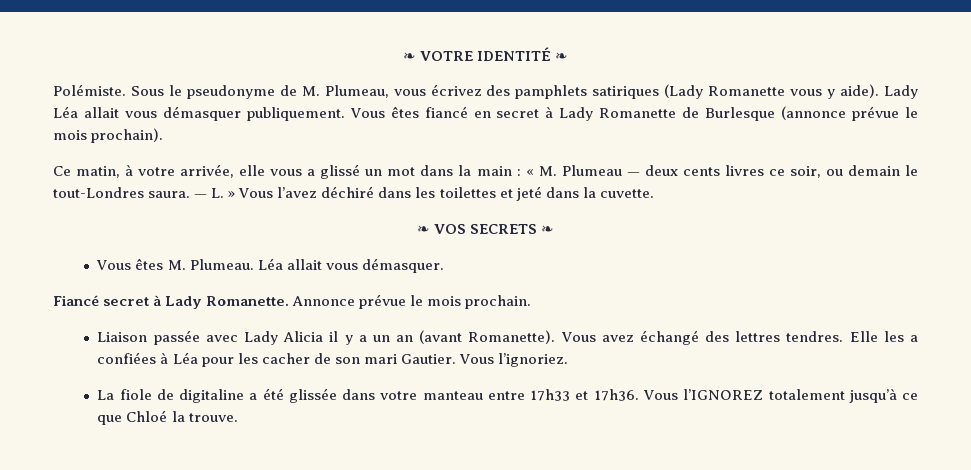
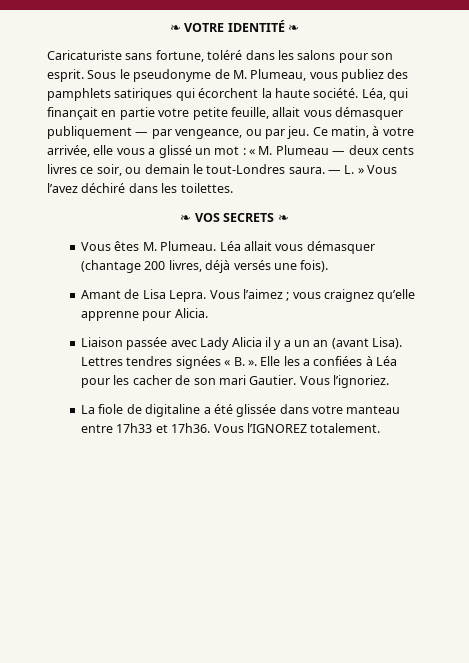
[53,84,126,96] Polémiste. -> [47,50,393,63] [47,69,84,82] Caricaturiste sans fortune, toléré dans les salons pour son esprit.
[430,84,482,96] écrivez -> [341,69,384,82] publiez
[664,84,919,99] [53,106,919,121] [53,128,164,143] (Lady Romanette vous y aide). Lady Léa allait vous démasquer publiquement. Vous êtes fiancé en secret à Lady Romanette de Burlesque (annonce prévue le mois prochain). // -> [175,88,408,101] [47,107,403,120] [47,126,310,139] qui écorchent la haute société. Léa, qui finançait en partie votre petite feuille, allait vous démasquer publiquement — par vengeance, ou par jeu.
[420,165,512,176] dans la main -> (240, 150) none
[439,186,654,201] toilettes et jeté dans la cuvette. -> [180,183,233,193] toilettes.
[361,258,444,273] [53,294,532,309] démasquer. // Fiancé secret à Lady Romanette. Annonce prévue le mois prochain. -> [306,241,375,254] [81,260,329,273] [81,289,416,302] [81,308,208,321] démasquer (chantage 200 livres, déjà versés une fois). // Amant de Lisa Lepra. Vous l’aimez ; vous craignez qu’elle apprenne pour Alicia.
[468,330,844,345] Romanette). Vous avez échangé des lettres tendres. -> [372,337,403,349] [81,356,257,369] Lisa). Lettres tendres signées « B. ».
[768,388,919,403] [97,410,238,425] totalement jusqu’à ce que Chloé la trouve. -> [310,423,381,433] totalement.

